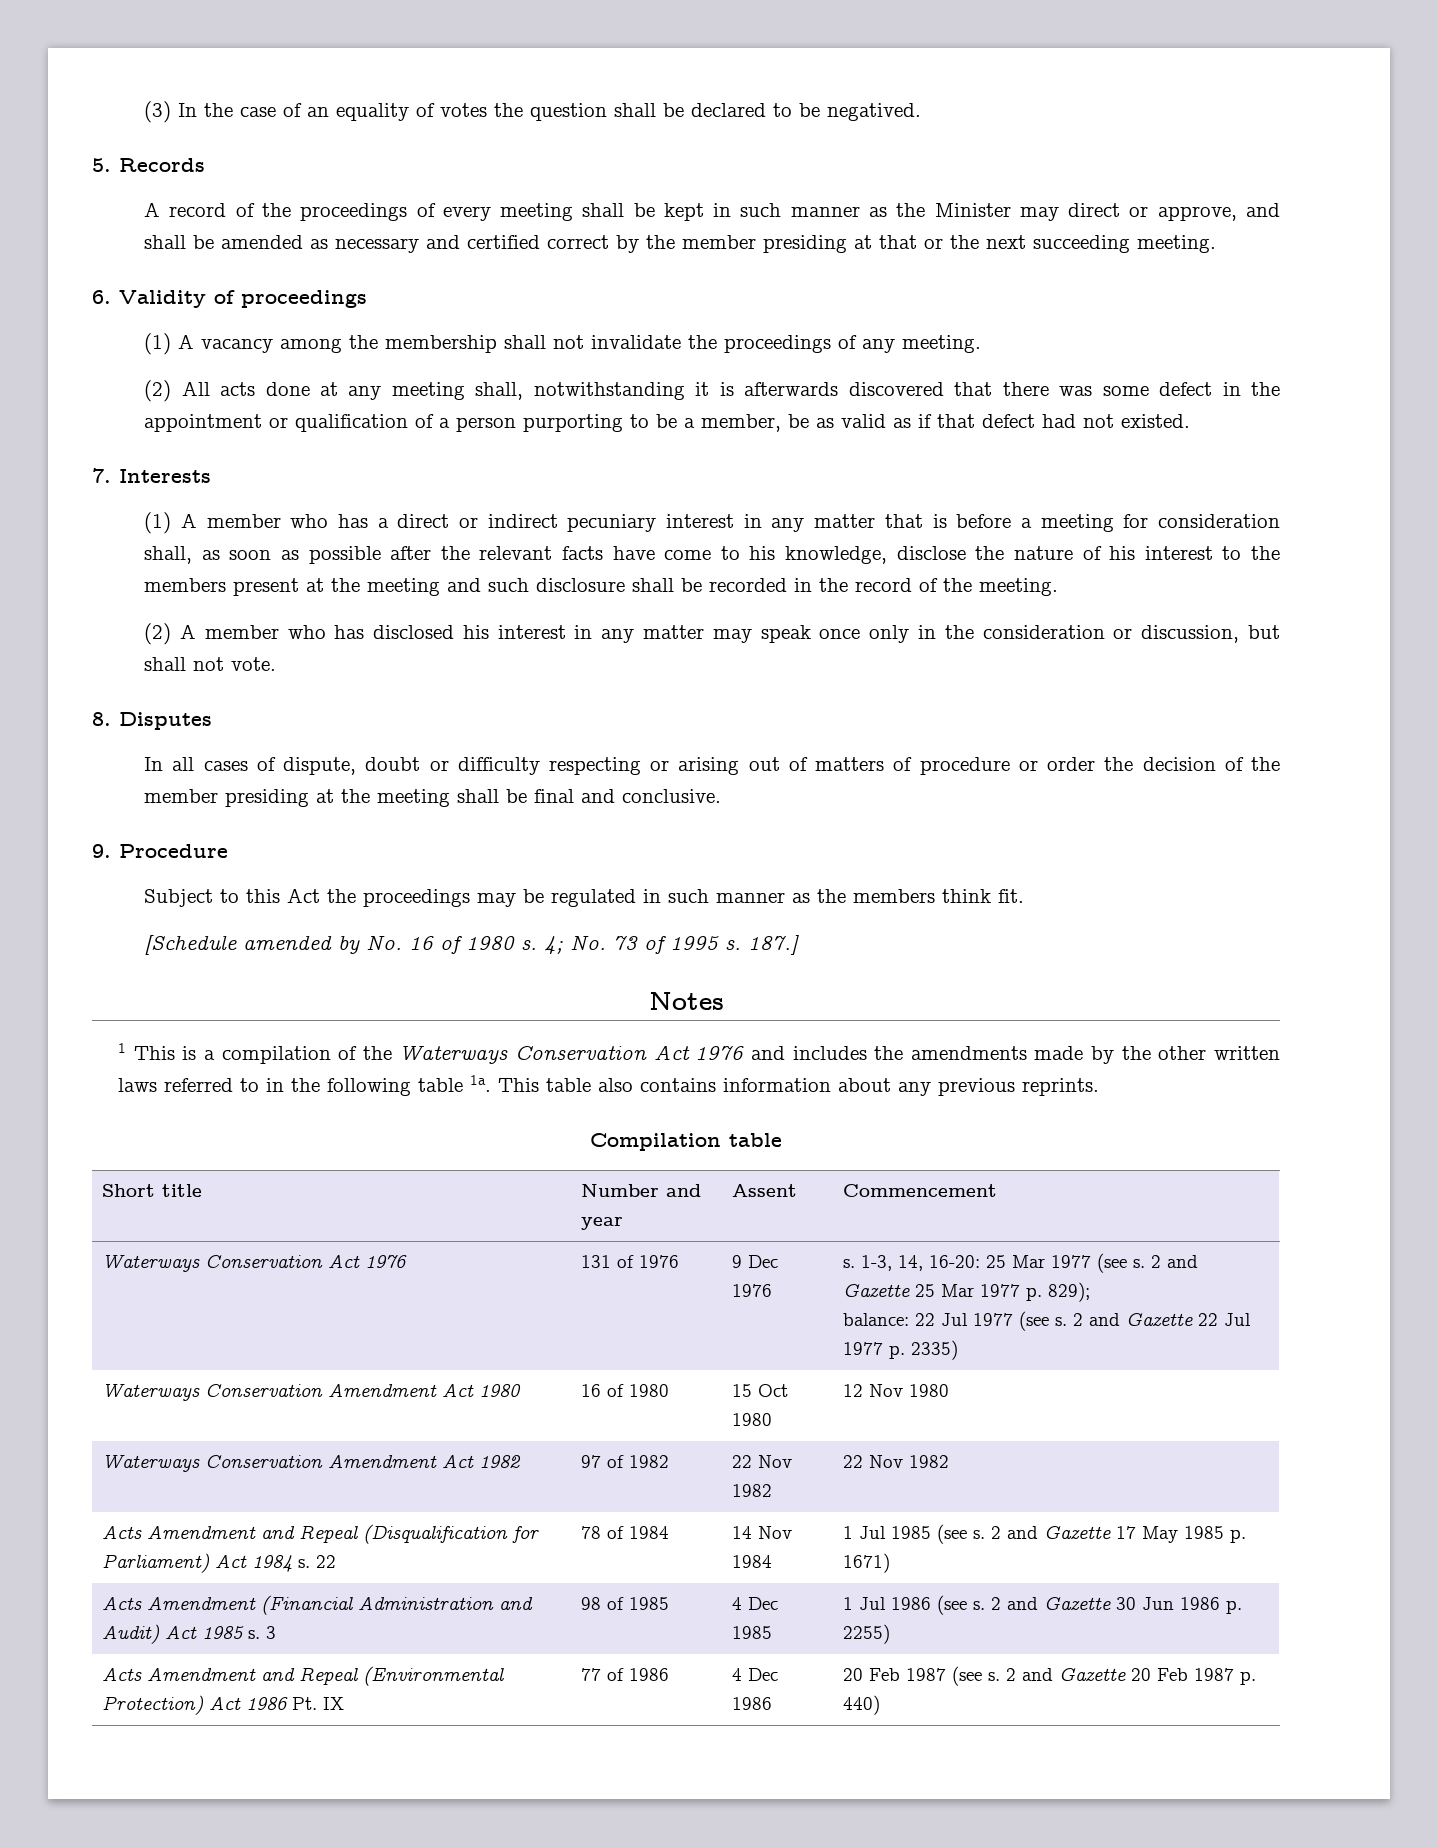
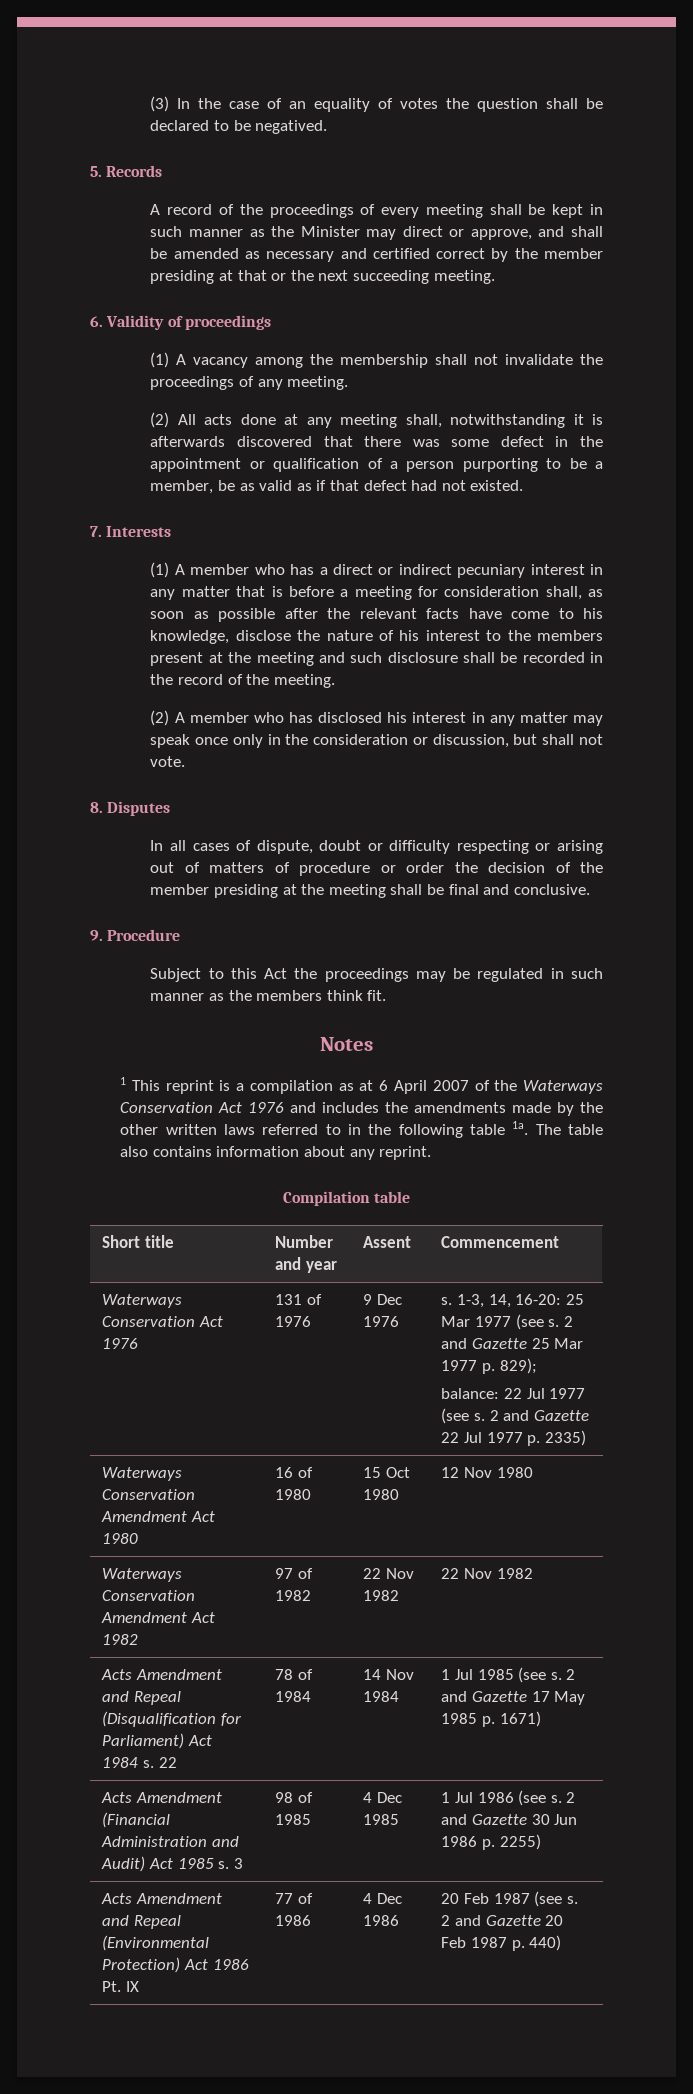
[144,934,800,955] // [Schedule amended by No. 16 of 1980 s. 4; No. 73 of 1995 s. 187.] -> (387, 995) none
(175, 1053) none -> [165,1080,214,1094] reprint
(331, 1055) none -> [338,1080,469,1094] as at 6 April 2007
[498,1078,540,1092] This -> [535,1124,561,1135] The
[938,1078,1100,1096] previous reprints. -> [379,1146,432,1160] reprint.

